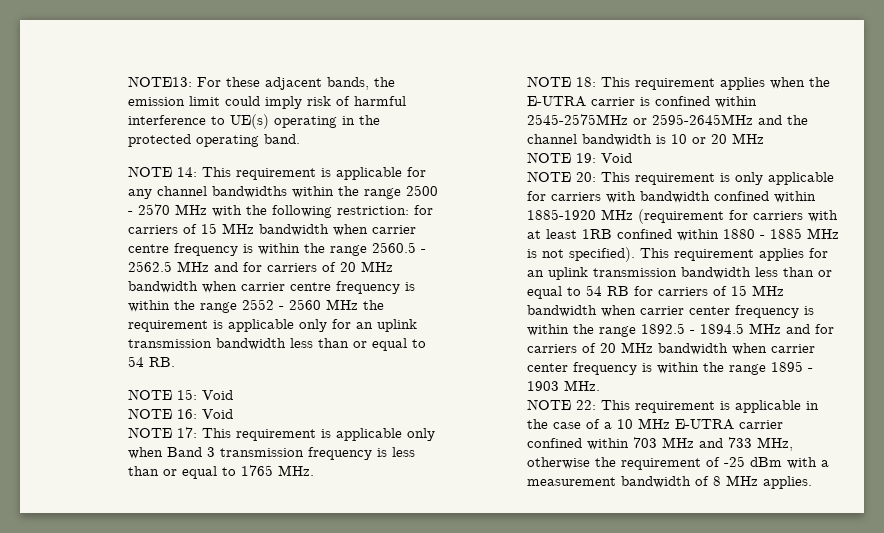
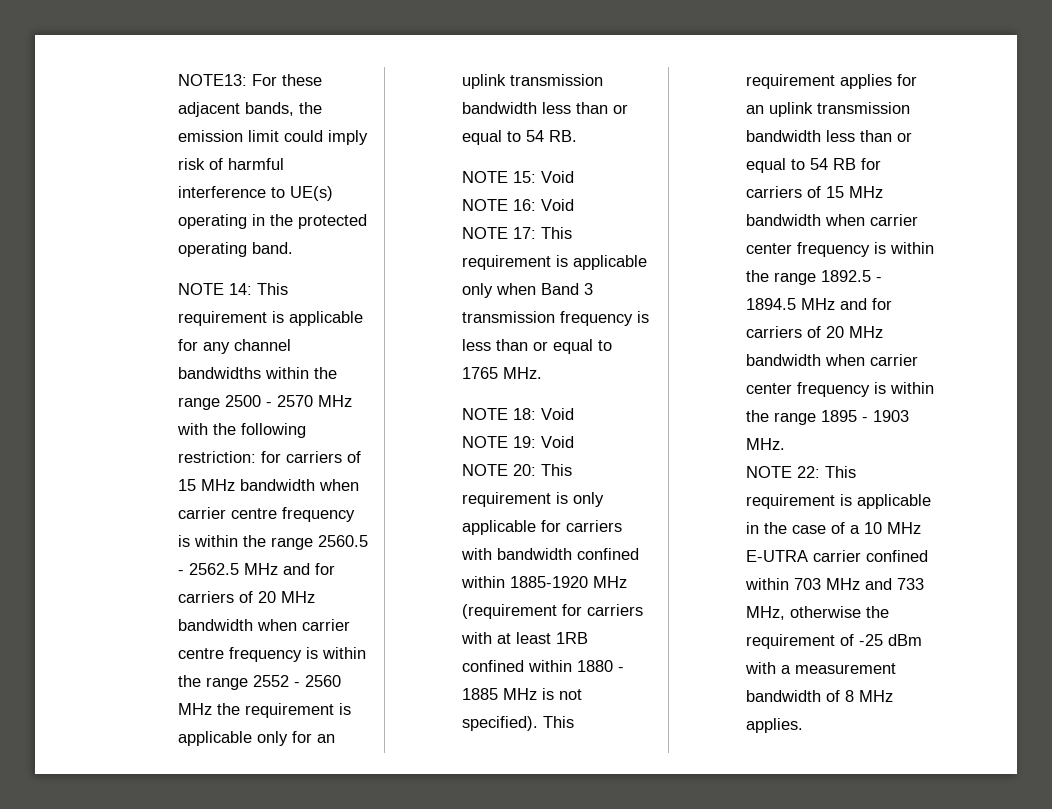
[601,77,831,90] [527,96,758,108] [527,114,809,125] [527,133,765,146] This requirement applies when the E-UTRA carrier is confined within 2545-2575MHz or 2595-2645MHz and the channel bandwidth is 10 or 20 MHz -> [540,408,574,420] Void

